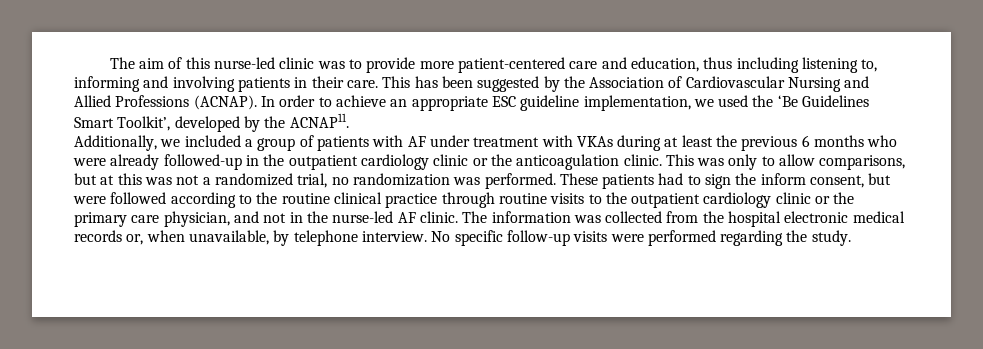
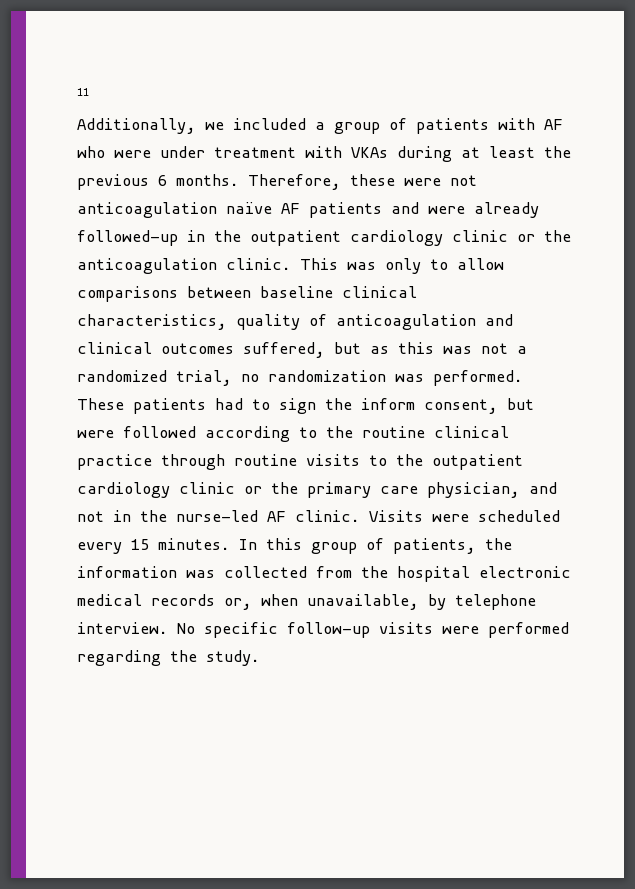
[109,57,878,73] [74,76,870,92] [74,95,870,111] [74,113,349,132] The aim of this nurse-led clinic was to provide more patient-centered care and education, thus including listening to, informing and involving patients in their care. This has been suggested by the Association of Cardiovascular Nursing and Allied Professions (ACNAP). In order to achieve an appropriate ESC guideline implementation, we used the ‘Be Guidelines Smart Toolkit’, developed by the ACNAP11. -> [77,88,89,96] 11
(426, 141) none -> [77,146,151,158] who were
[814,135,898,147] months who -> [176,174,477,190] [77,202,419,218] months. Therefore, these were not anticoagulation naïve AF patients and
[819,155,906,170] [74,173,115,185] comparisons, but at -> [77,286,417,302] [77,314,513,330] [77,342,389,358] comparisons between baseline clinical characteristics, quality of anticoagulation and clinical outcomes suffered, but as
[462,211,488,223] The -> [369,510,560,522] [77,538,512,554] Visits were scheduled every 15 minutes. In this group of patients, the

